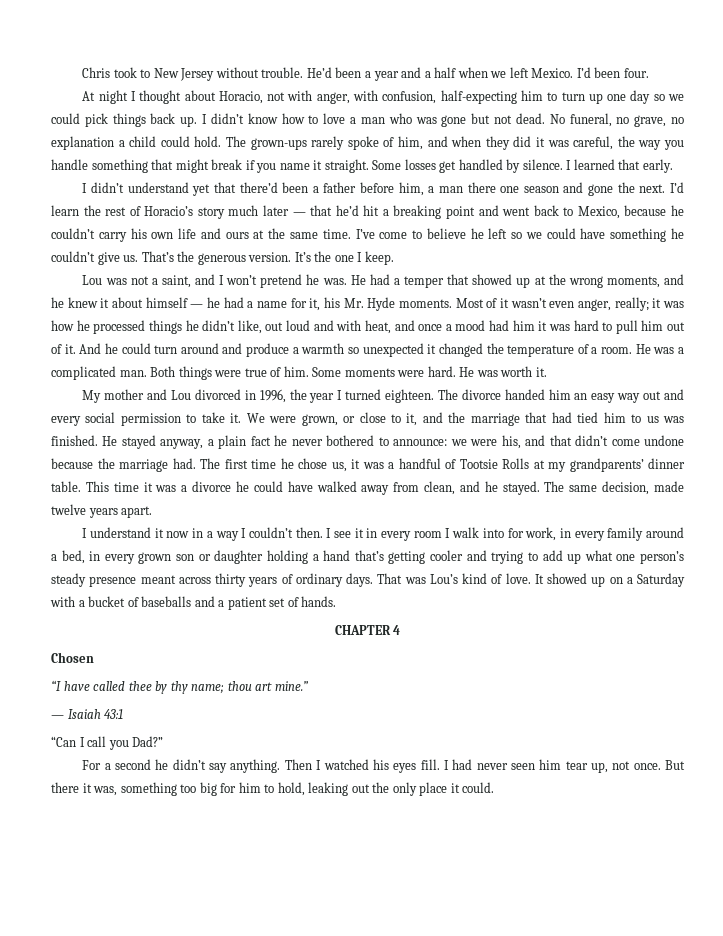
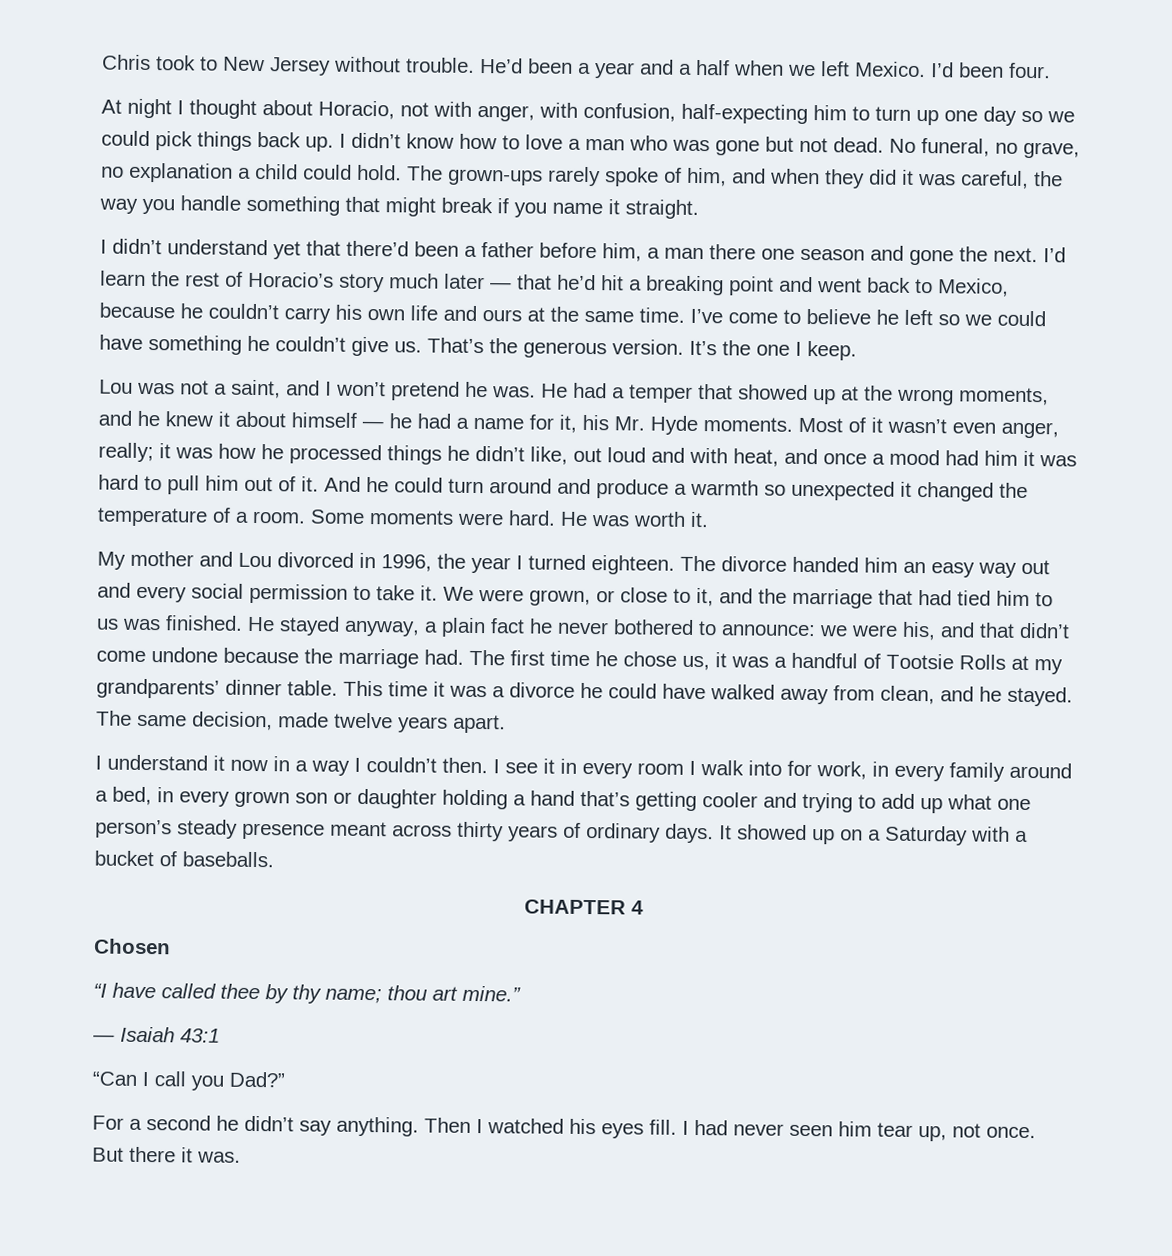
[372,159,673,173] Some losses get handled by silence. I learned that early. -> (699, 209) none
[635,344,684,354] [51,366,309,380] He was a complicated man. Both things were true of him. -> (306, 517) none
[377,573,531,584] That was Lou’s kind of love. -> (714, 833) none
[141,596,337,610] baseballs and a patient set of hands. -> [182,851,274,868] baseballs.
[93,782,495,796] was, something too big for him to hold, leaking out the only place it could. -> [197,1151,241,1163] was.

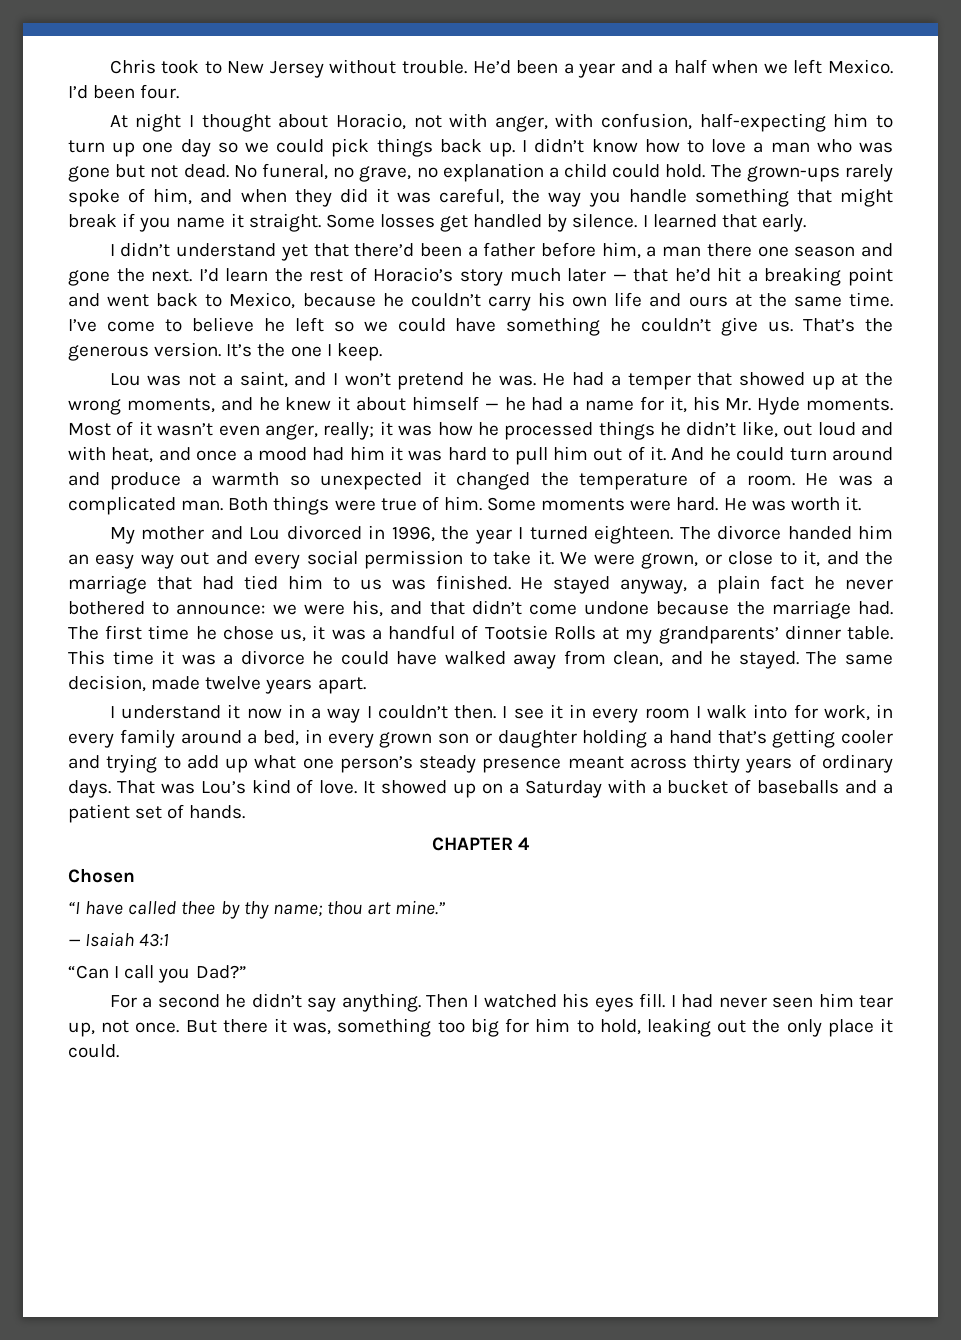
(699, 209) none -> [325,213,806,232] Some losses get handled by silence. I learned that early.
(306, 517) none -> [805,473,894,486] [68,496,482,515] He was a complicated man. Both things were true of him.
(714, 833) none -> [116,779,358,794] That was Lou’s kind of love.
[182,851,274,868] baseballs. -> [757,780,894,794] [68,804,246,823] baseballs and a patient set of hands.
[197,1151,241,1163] was. -> [293,1018,894,1037] [68,1044,119,1058] was, something too big for him to hold, leaking out the only place it could.

